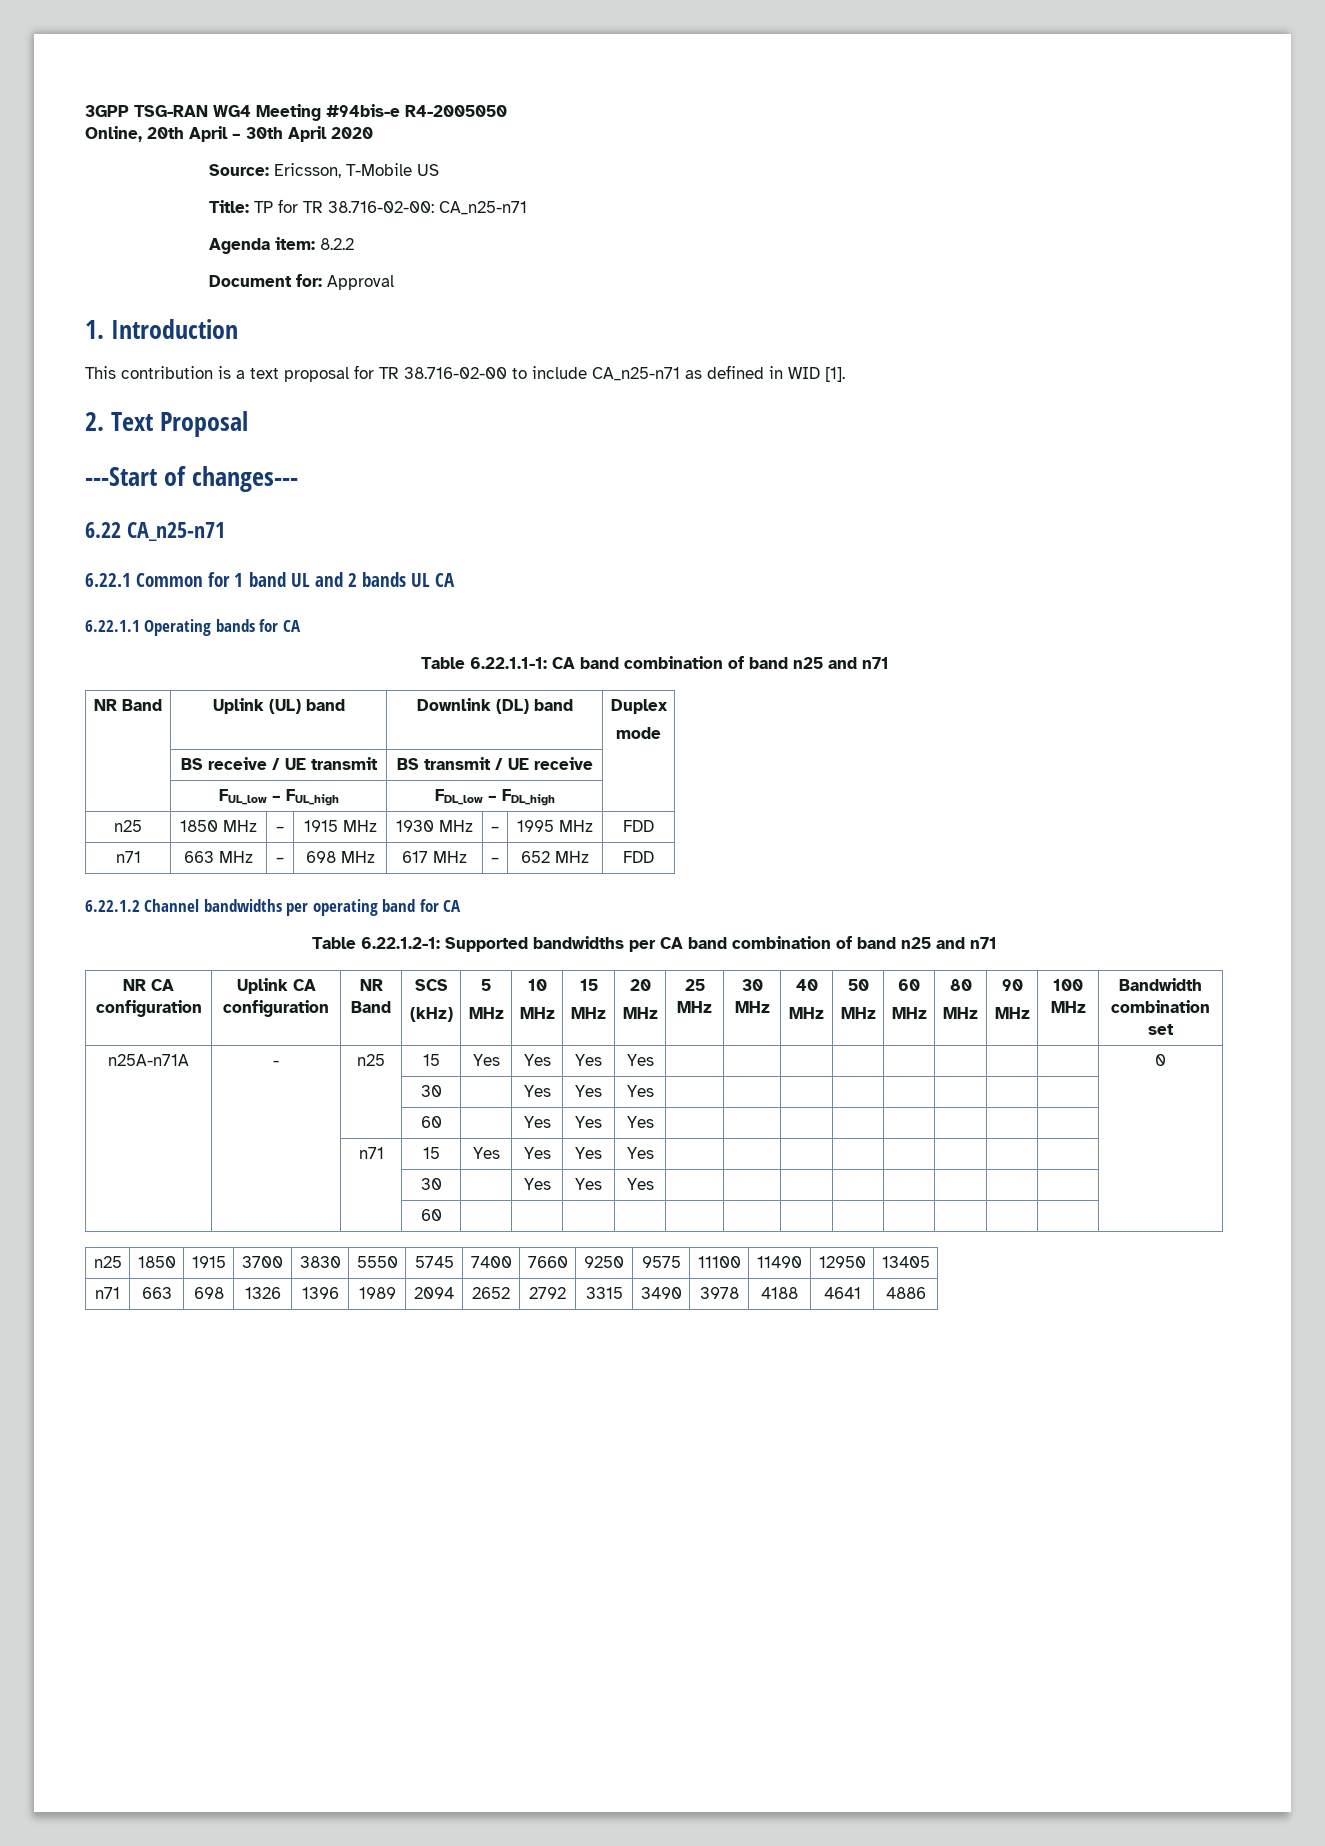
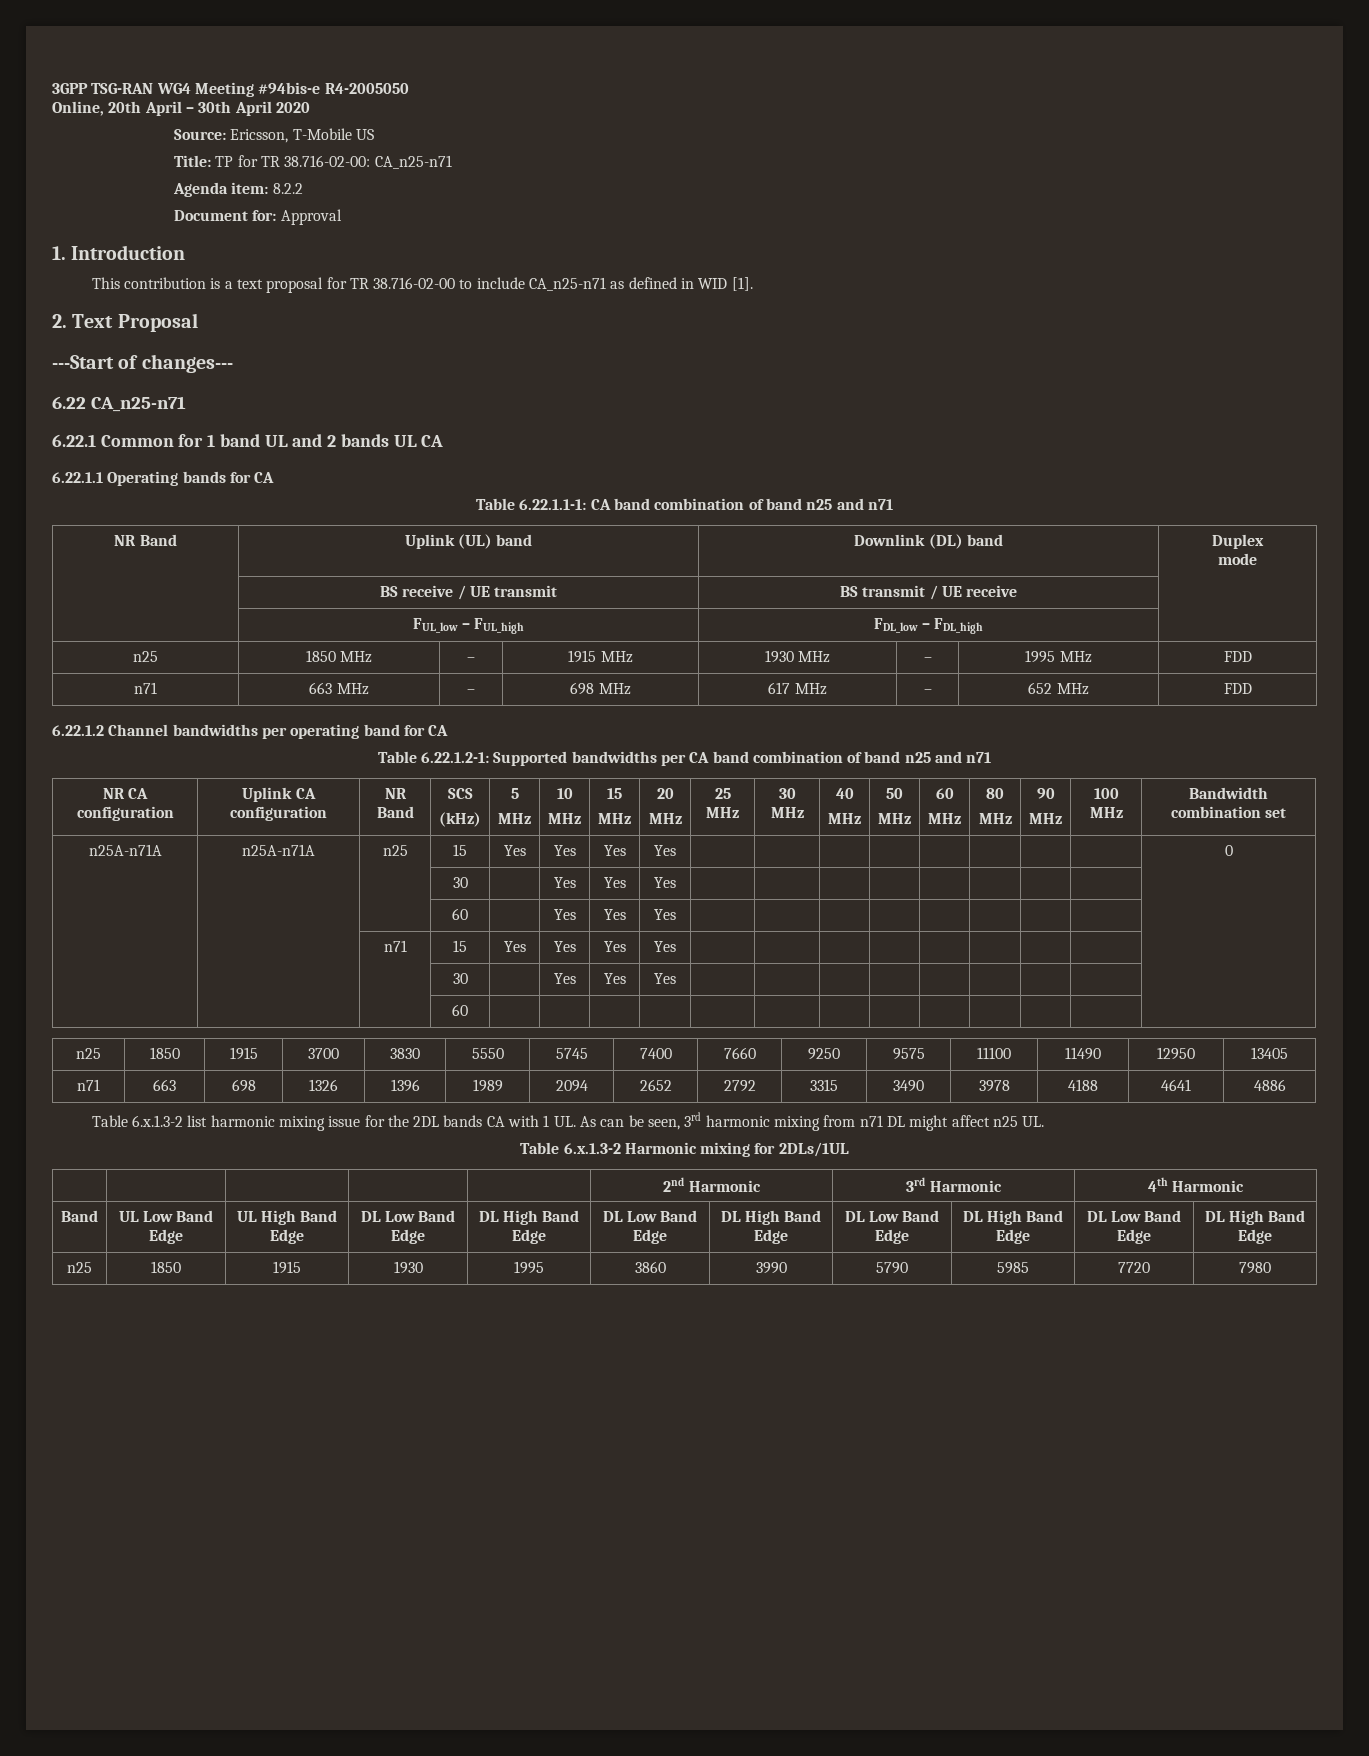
[273,1060,279,1066] - -> [242,844,315,856] n25A-n71A
(926, 1293) none -> [91,1112,1045,1131] [520,1142,849,1157] [663,1177,761,1192] [906,1177,1002,1192] [1147,1177,1245,1192] [61,1210,98,1222] [118,1210,214,1222] [149,1229,183,1244] [236,1210,338,1225] [270,1229,304,1244] [360,1210,456,1222] [391,1229,425,1244] [478,1210,580,1225] [512,1229,546,1244] [602,1210,698,1222] [633,1229,667,1244] [720,1210,822,1225] [754,1229,788,1244] [844,1210,940,1222] [875,1229,909,1244] [962,1210,1064,1225] [996,1229,1030,1244] [1086,1210,1182,1222] [1117,1229,1151,1244] [1204,1210,1306,1225] [1238,1229,1272,1244] [67,1262,92,1273] [151,1261,181,1273] [273,1261,301,1274] [393,1261,423,1274] [514,1261,544,1274] [634,1261,666,1273] [755,1262,787,1274] [876,1262,908,1274] [997,1262,1029,1274] [1118,1262,1150,1273] [1239,1262,1271,1274] // Table 6.x.1.3-2 list harmonic mixing issue for the 2DL bands CA with 1 UL. As can be seen, 3rd harmonic mixing from n71 DL might affect n25 UL. // Table 6.x.1.3-2 Harmonic mixing for 2DLs/1UL // | | | | | 2nd Harmonic | 3rd Harmonic | 4th Harmonic // Band | UL Low Band Edge | UL High Band Edge | DL Low Band Edge | DL High Band Edge | DL Low Band Edge | DL High Band Edge | DL Low Band Edge | DL High Band Edge | DL Low Band Edge | DL High Band Edge // n25 | 1850 | 1915 | 1930 | 1995 | 3860 | 3990 | 5790 | 5985 | 7720 | 7980

